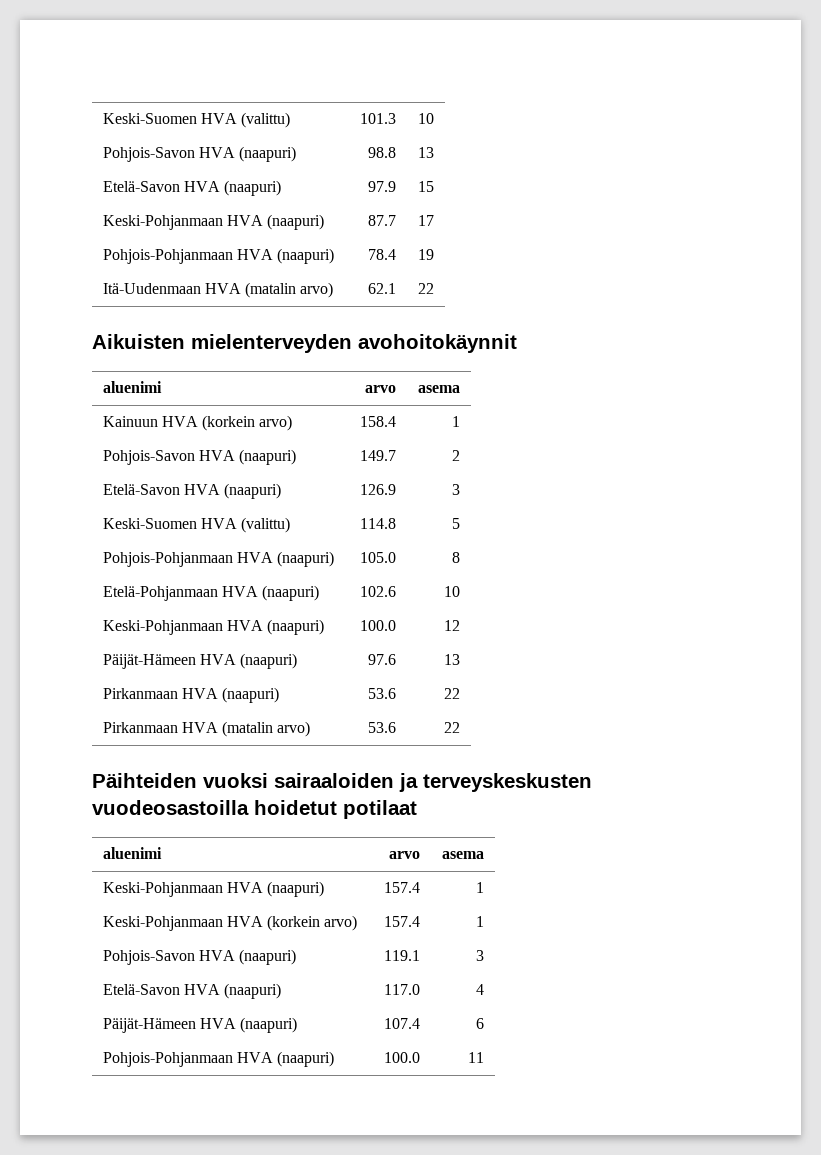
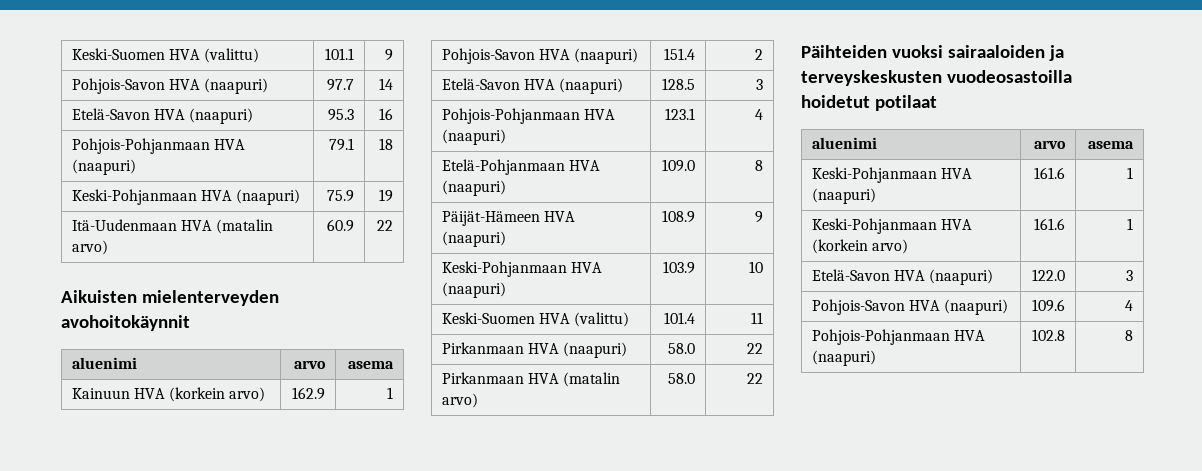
[102,112,291,128] [360,113,397,124] [418,113,435,124] [102,146,297,162] [368,147,397,158] [418,147,435,158] [102,180,282,196] [368,181,397,192] [418,181,435,192] [102,214,325,230] [368,215,397,226] [418,215,435,226] [102,248,335,264] [368,249,397,260] Keski-Suomen HVA (valittu) | 101.3 | 10 // Pohjois-Savon HVA (naapuri) | 98.8 | 13 // Etelä-Savon HVA (naapuri) | 97.9 | 15 // Keski-Pohjanmaan HVA (naapuri) | 87.7 | 17 // Pohjois-Pohjanmaan HVA (naapuri) | 78.4 -> [71,48,260,63] [325,48,355,60] [385,49,394,61] [71,78,269,94] [327,79,355,91] [379,78,394,90] [71,108,254,124] [328,109,355,121] [379,108,394,120] [71,138,245,154] [71,159,136,175] [329,138,355,151] [379,138,394,150] [71,189,301,205] [327,190,355,202] Keski-Suomen HVA (valittu) | 101.1 | 9 // Pohjois-Savon HVA (naapuri) | 97.7 | 14 // Etelä-Savon HVA (naapuri) | 95.3 | 16 // Pohjois-Pohjanmaan HVA (naapuri) | 79.1 | 18 // Keski-Pohjanmaan HVA (naapuri) | 75.9
[368,283,397,294] 62.1 -> [327,219,355,232] 60.9
[360,416,397,427] [452,416,461,427] [102,449,297,465] [360,450,397,461] 158.4 | 1 // Pohjois-Savon HVA (naapuri) | 149.7 -> [292,387,326,400] [387,387,394,399] [441,48,639,64] [664,48,696,60] 162.9 | 1 // Pohjois-Savon HVA (naapuri) | 151.4
[360,484,397,495] [452,484,461,495] [102,517,291,533] [360,518,397,529] [452,518,461,529] [102,551,335,567] [360,552,397,563] [452,552,461,563] [102,585,320,601] [360,586,397,597] [444,586,461,597] [102,619,325,635] [360,620,397,631] [444,620,461,631] [102,653,298,669] [368,654,397,665] [444,654,461,665] 126.9 | 3 // Keski-Suomen HVA (valittu) | 114.8 | 5 // Pohjois-Pohjanmaan HVA (naapuri) | 105.0 | 8 // Etelä-Pohjanmaan HVA (naapuri) | 102.6 | 10 // Keski-Pohjanmaan HVA (naapuri) | 100.0 | 12 // Päijät-Hämeen HVA (naapuri) | 97.6 | 13 -> [662,78,696,90] [756,79,764,90] [441,108,615,124] [441,129,506,145] [665,108,696,120] [755,109,764,120] [441,159,600,175] [441,180,506,196] [662,159,696,172] [755,160,764,171] [441,211,575,226] [441,231,506,247] [662,210,696,223] [755,211,764,223] [441,261,602,277] [441,282,506,298] [663,261,696,274] [749,261,764,273] [441,312,630,327] [664,312,696,324] [751,312,764,324] 128.5 | 3 // Pohjois-Pohjanmaan HVA (naapuri) | 123.1 | 4 // Etelä-Pohjanmaan HVA (naapuri) | 109.0 | 8 // Päijät-Hämeen HVA (naapuri) | 108.9 | 9 // Keski-Pohjanmaan HVA (naapuri) | 103.9 | 10 // Keski-Suomen HVA (valittu) | 101.4 | 11
[368,688,397,699] 53.6 -> [668,343,696,354] 58.0
[368,722,397,733] 53.6 -> [668,373,696,384] 58.0
[384,882,421,893] 157.4 -> [1034,167,1066,179] 161.6
[384,916,421,927] [476,916,485,927] [102,949,297,965] [384,950,421,961] [476,950,485,961] [102,983,282,999] [384,984,421,995] [476,984,485,995] [102,1017,298,1033] [384,1018,421,1029] [476,1018,485,1029] [102,1051,335,1067] [384,1052,421,1063] [468,1052,485,1063] 157.4 | 1 // Pohjois-Savon HVA (naapuri) | 119.1 | 3 // Etelä-Savon HVA (naapuri) | 117.0 | 4 // Päijät-Hämeen HVA (naapuri) | 107.4 | 6 // Pohjois-Pohjanmaan HVA (naapuri) | 100.0 | 11 -> [1034,218,1066,230] [1127,218,1134,230] [811,269,994,285] [1032,269,1066,281] [1126,270,1134,281] [811,299,1009,315] [1032,299,1066,312] [1125,300,1134,311] [811,329,985,345] [811,350,876,366] [1032,329,1066,341] [1125,330,1134,341] 161.6 | 1 // Etelä-Savon HVA (naapuri) | 122.0 | 3 // Pohjois-Savon HVA (naapuri) | 109.6 | 4 // Pohjois-Pohjanmaan HVA (naapuri) | 102.8 | 8

